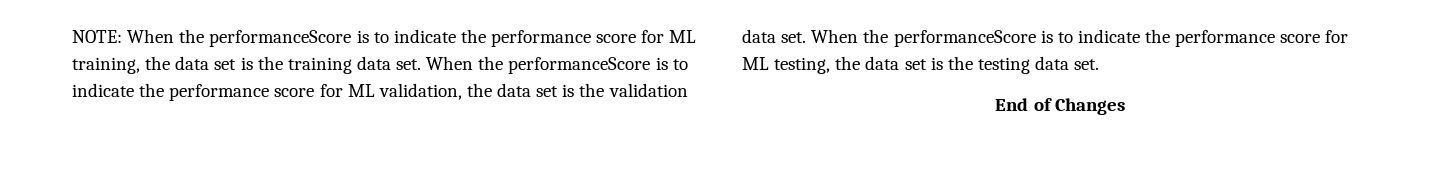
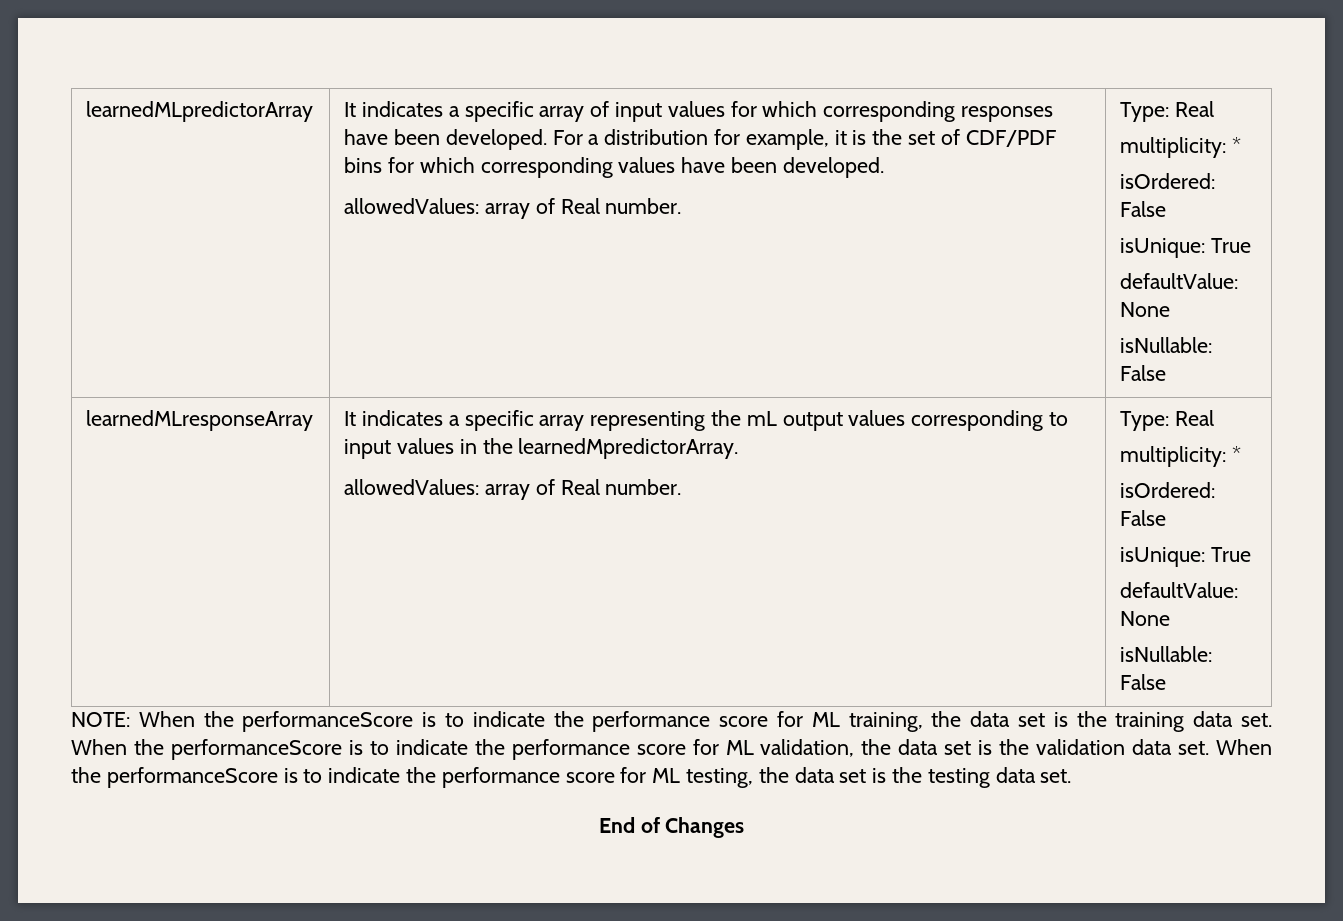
(72, 36) none -> [86,101,314,122] [344,101,1054,122] [344,129,1056,150] [344,157,884,178] [344,198,682,219] [1120,101,1214,122] [1120,137,1241,158] [1120,173,1216,189] [1120,201,1167,217] [1120,238,1251,258] [1120,273,1239,289] [1120,302,1171,317] [1120,337,1213,353] [1120,365,1167,381] [86,410,314,431] [344,410,1069,431] [344,438,739,459] [344,479,682,500] [1120,410,1214,431] [1120,446,1241,467] [1120,482,1216,498] [1120,510,1167,526] [1120,547,1251,567] [1120,582,1239,598] [1120,611,1171,626] [1120,646,1213,662] [1120,674,1167,690] learnedMLpredictorArray | It indicates a specific array of input values for which corresponding responses have been developed. For a distribution for example, it is the set of CDF/PDF bins for which corresponding values have been developed. // allowedValues: array of Real number. | Type: Real // multiplicity: * // isOrdered: False // isUnique: True // defaultValue: None // isNullable: False // learnedMLresponseArray | It indicates a specific array representing the mL output values corresponding to input values in the learnedMpredictorArray. // allowedValues: array of Real number. | Type: Real // multiplicity: * // isOrdered: False // isUnique: True // defaultValue: None // isNullable: False //

